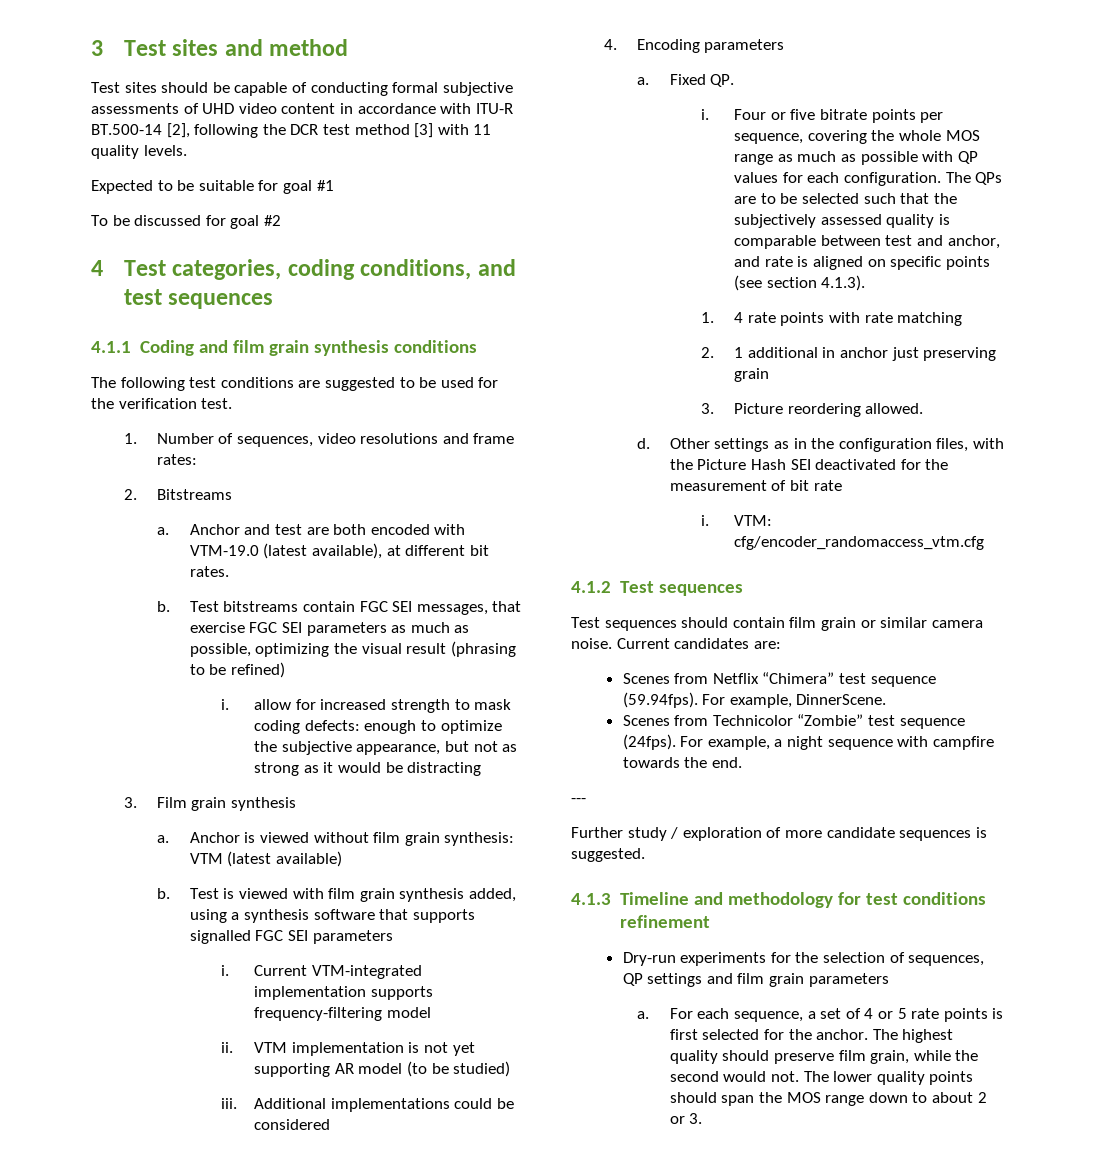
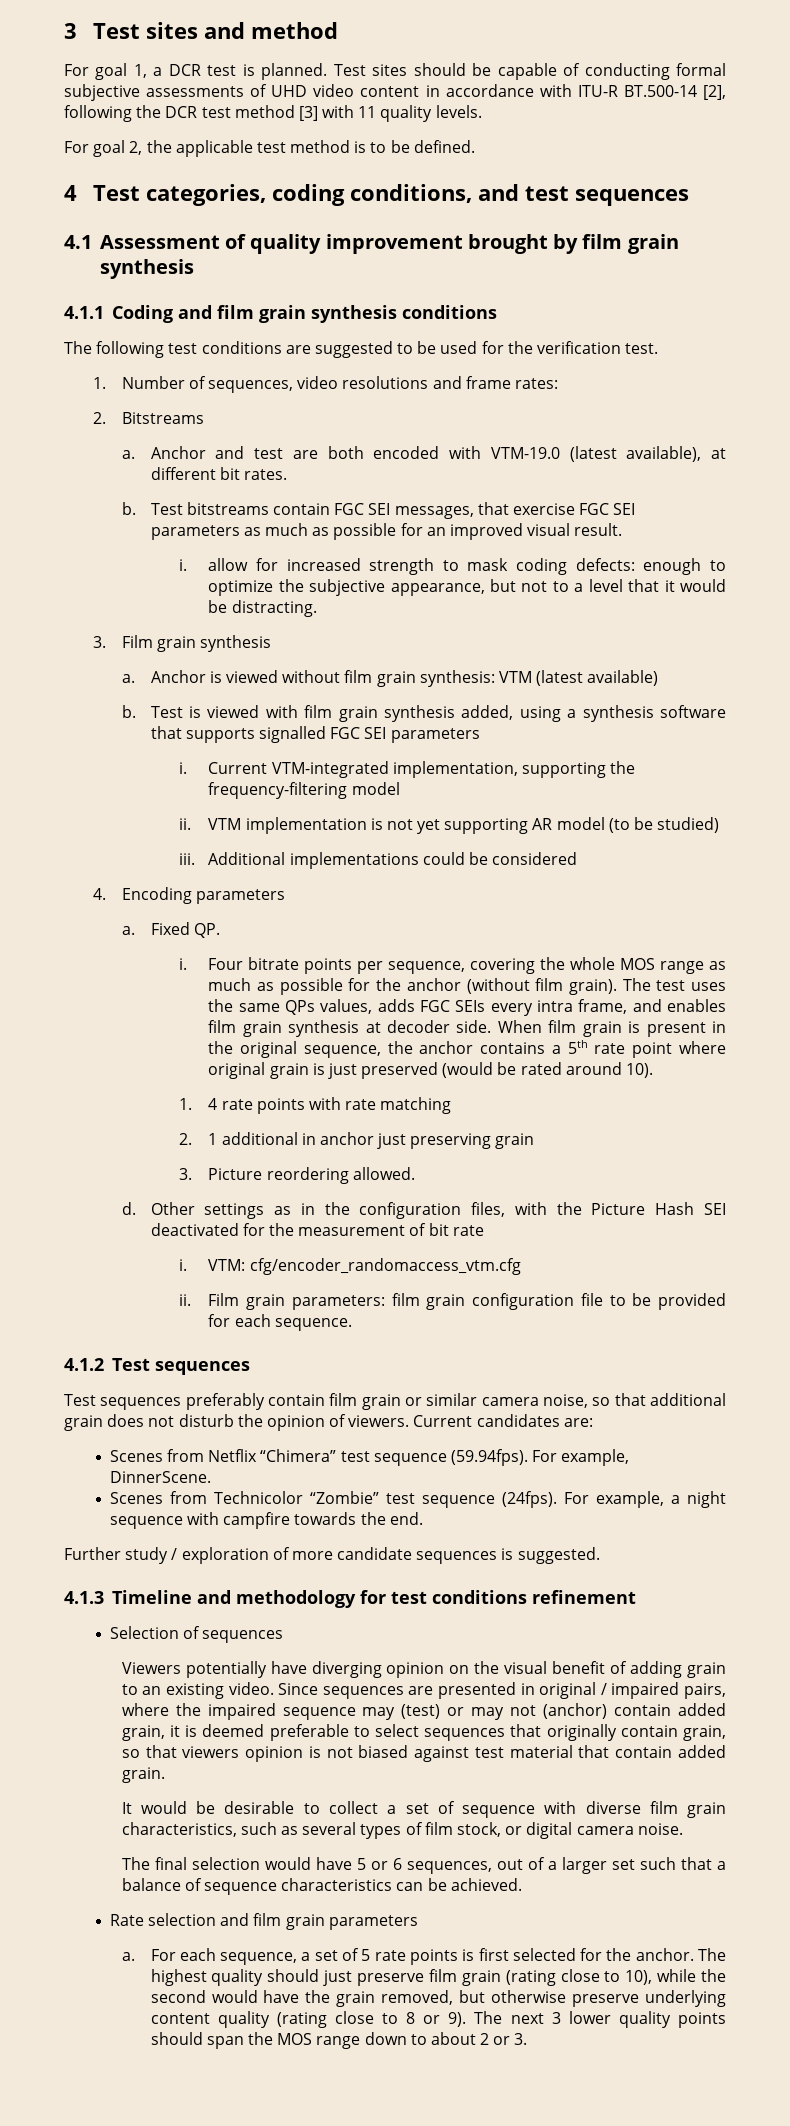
(349, 47) none -> [64,63,328,80] For goal 1, a DCR test is planned.
[91,180,334,194] [91,215,281,229] Expected to be suitable for goal #1 // To be discussed for goal #2 -> [64,140,475,157] For goal 2, the applicable test method is to be defined.
(274, 301) none -> [64,234,679,254] [99,259,194,279] // 4.1 Assessment of quality improvement brought by film grain synthesis
[189,641,516,657] [189,662,286,678] possible, optimizing the visual result (phrasing to be refined) -> [333,523,623,540] possible for an improved visual result.
[502,744,518,752] [254,762,319,776] as strong as -> [552,579,660,592] to a level that
[407,762,482,776] distracting -> [231,600,317,617] distracting.
[254,986,433,1000] implementation supports -> [392,761,636,778] implementation, supporting the
[770,109,816,120] or five -> (244, 964) none
[922,151,978,164] [734,172,1003,186] [734,193,957,204] [734,214,950,228] [734,235,1000,249] [734,256,990,270] [734,275,866,291] with QP values for each configuration. The QPs are to be selected such that the subjectively assessed quality is comparable between test and anchor, and rate is aligned on specific points (see section 4.1.3). -> [348,978,726,995] [208,999,726,1016] [208,1020,726,1037] [208,1040,726,1058] [208,1062,654,1079] for the anchor (without film grain). The test uses the same QPs values, adds FGC SEIs every intra frame, and enables film grain synthesis at decoder side. When film grain is present in the original sequence, the anchor contains a 5th rate point where original grain is just preserved (would be rated around 10).
(985, 543) none -> [179,1293,726,1310] [208,1314,352,1331] // ii. Film grain parameters: film grain configuration file to be provided for each sequence.
[681,617,729,628] should -> [185,1393,265,1410] preferably
[571,638,612,649] noise. -> [542,1393,726,1408] [64,1414,410,1431] noise, so that additional grain does not disturb the opinion of viewers.
[571,798,586,803] // --- -> (423, 1518) none
[622,952,985,966] [622,973,703,987] Dry-run experiments for the selection of sequences, QP settings -> [109,1626,284,1643] [121,1661,726,1678] [121,1682,727,1699] [121,1703,726,1720] [121,1724,727,1741] [121,1745,727,1762] [121,1767,165,1783] [121,1801,727,1818] [121,1822,683,1839] [121,1857,727,1874] [121,1878,522,1895] [109,1913,217,1926] Selection of sequences // Viewers potentially have diverging opinion on the visual benefit of adding grain to an existing video. Since sequences are presented in original / impaired pairs, where the impaired sequence may (test) or may not (anchor) contain added grain, it is deemed preferable to select sequences that originally contain grain, so that viewers opinion is not biased against test material that contain added grain. // It would be desirable to collect a set of sequence with diverse film grain characteristics, such as several types of film stock, or digital camera noise. // The final selection would have 5 or 6 sequences, out of a larger set such that a balance of sequence characteristics can be achieved. // Rate selection
[864,1008,893,1019] 4 or -> (360, 1954) none
(770, 1055) none -> [323,1970,353,1986] just
[870,1050,979,1064] [669,1071,829,1082] grain, while the second would not. The -> [461,1969,726,1986] [150,1990,726,2007] [150,2011,561,2028] grain (rating close to 10), while the second would have the grain removed, but otherwise preserve underlying content quality (rating close to 8 or 9). The next 3

